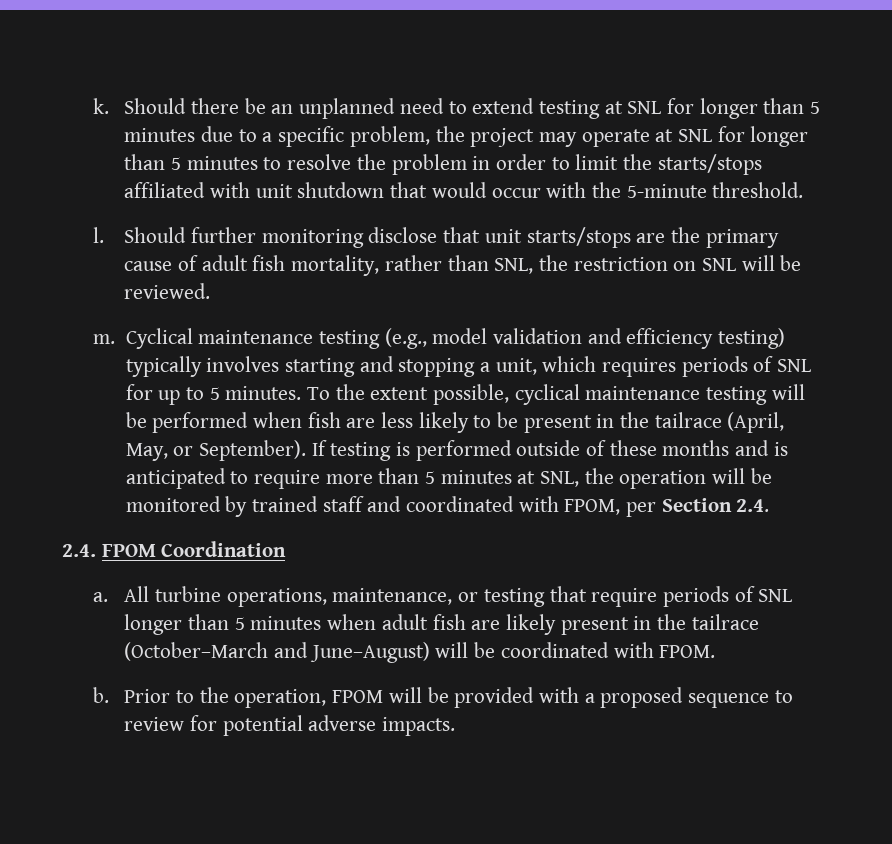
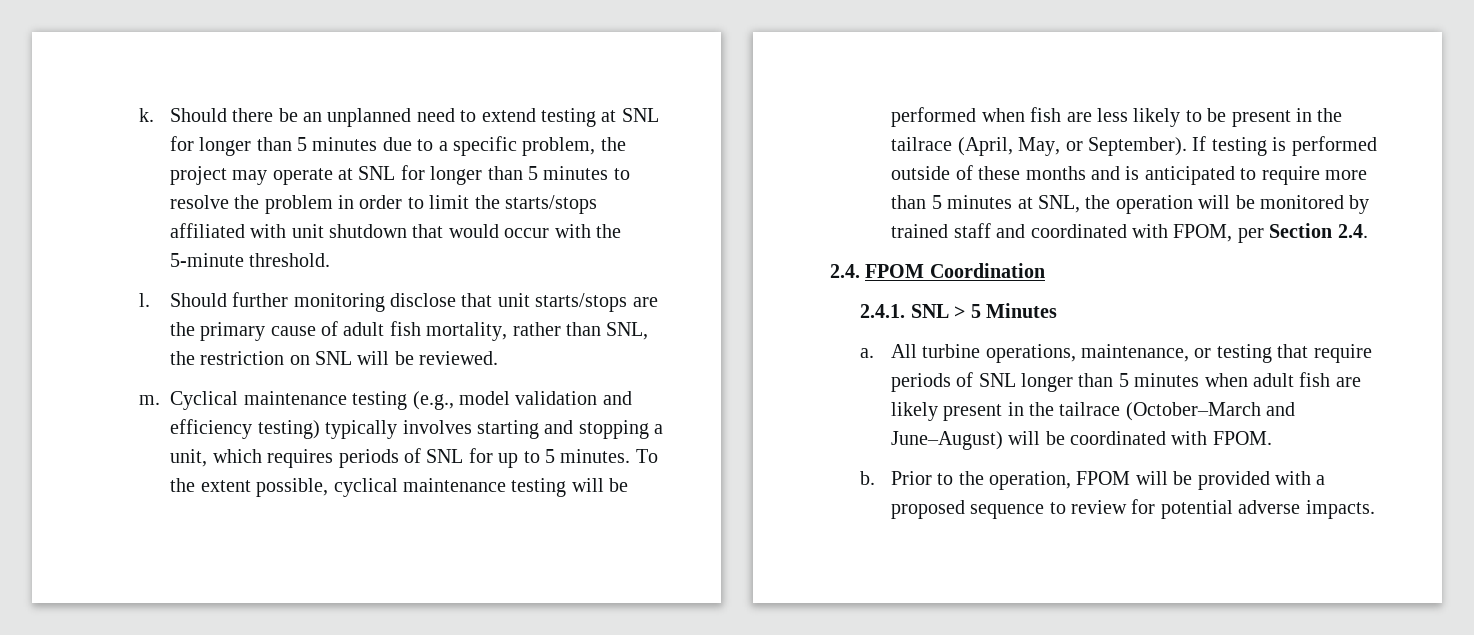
(287, 549) none -> [860,303,1058,318] // 2.4.1. SNL > 5 Minutes

